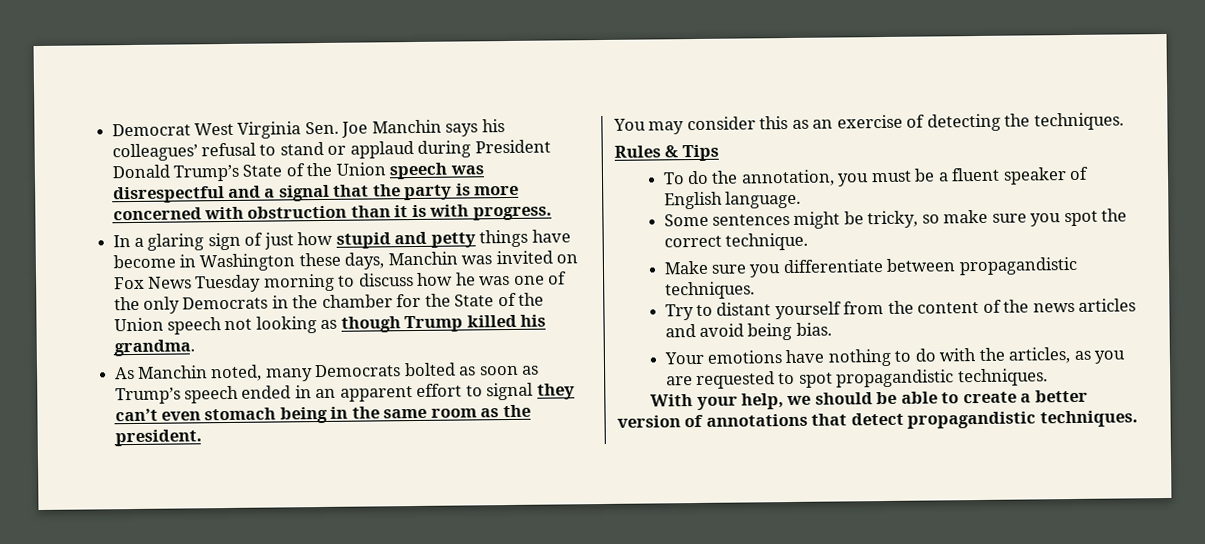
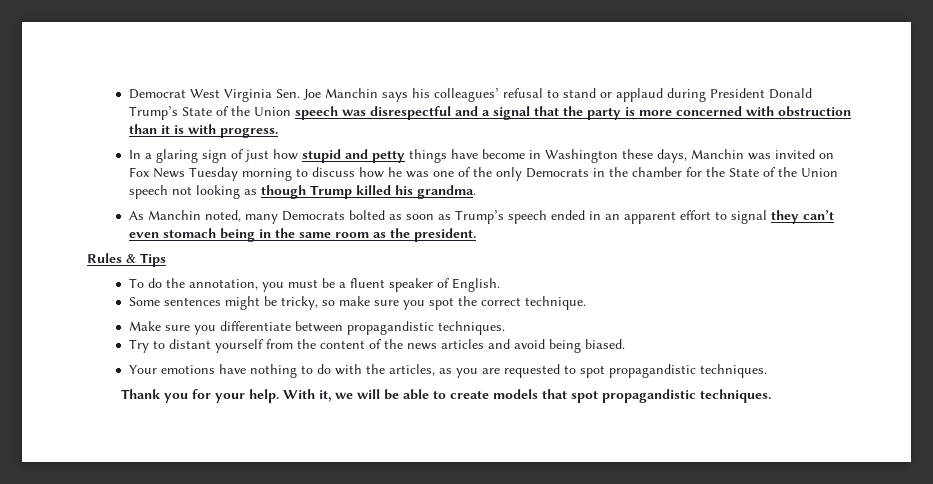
[613,112,1124,135] // You may consider this as an exercise of detecting the techniques. -> (476, 235) none
[663,190,801,210] English language. -> [451,278,500,292] English.
[795,322,832,336] bias. -> [584,339,625,349] biased.
[650,389,1088,411] [617,412,904,428] With your help, we should be able to create a better version of annotations that detect -> [120,389,598,403] Thank you for your help. With it, we will be able to create models that spot

